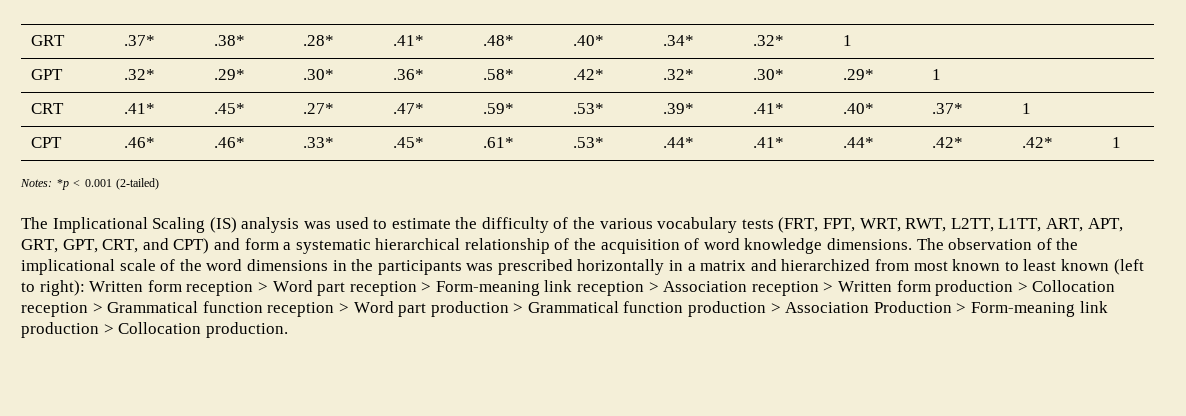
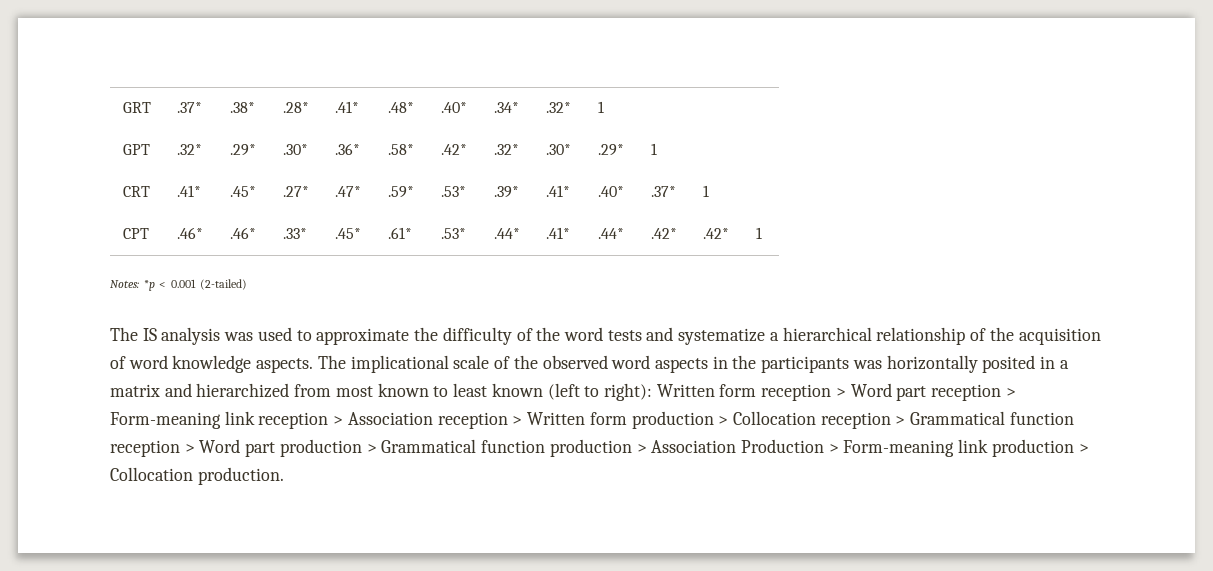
[52,217,237,233] Implicational Scaling (IS) -> [142,328,157,341] IS
[391,218,451,229] estimate -> [316,328,410,345] approximate
[599,217,1123,233] [21,238,371,254] various vocabulary tests (FRT, FPT, WRT, RWT, L2TT, L1TT, ART, APT, GRT, GPT, CRT, and CPT) and form a systematic -> [563,327,779,345] word tests and systematize a
[827,238,1079,250] dimensions. The observation of the -> [256,355,346,373] aspects. The
[206,259,328,271] word dimensions -> [542,355,708,373] observed word aspects
[497,259,665,275] prescribed horizontally -> [886,355,1036,373] horizontally posited

